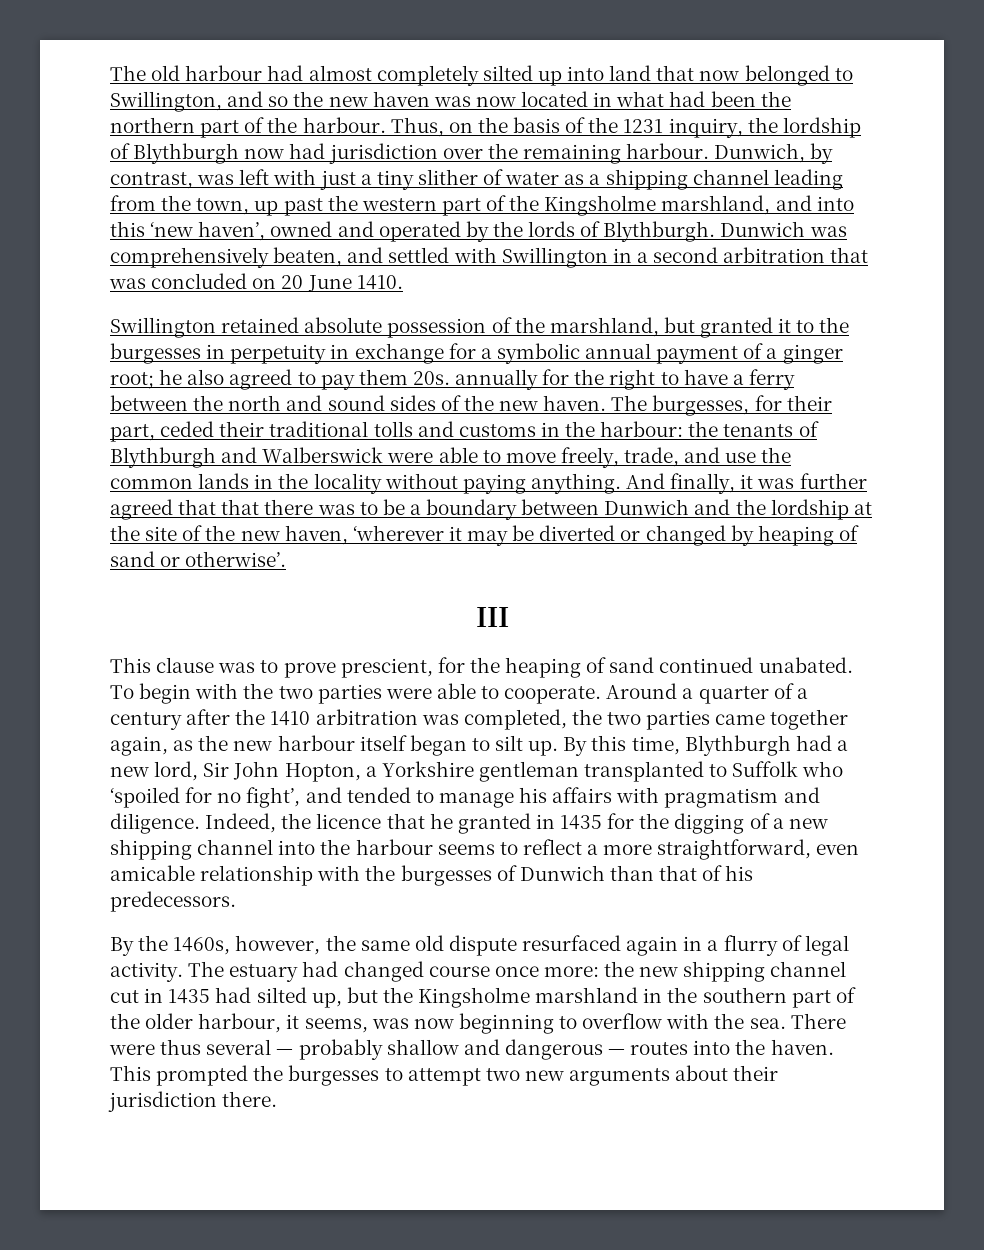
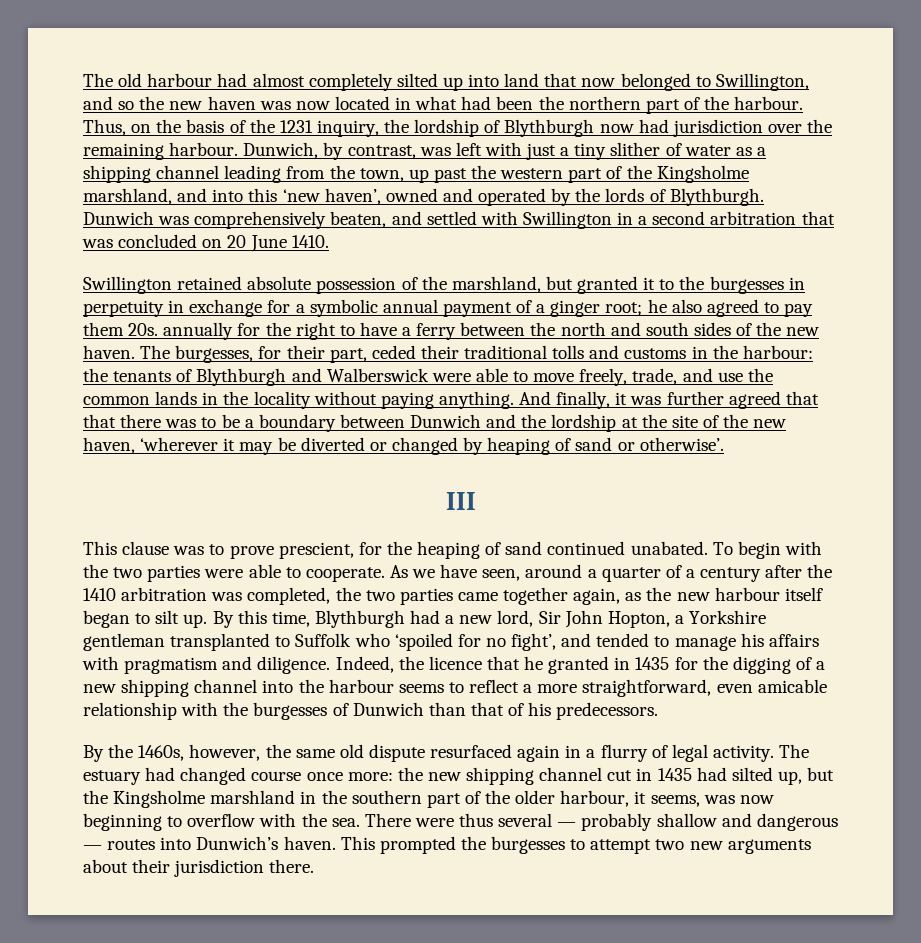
[327,395,385,411] sound -> [645,322,689,336] south
[606,683,678,699] Around -> [389,564,583,581] As we have seen, around
[735,1039,766,1055] the -> [196,836,279,850] Dunwich’s

